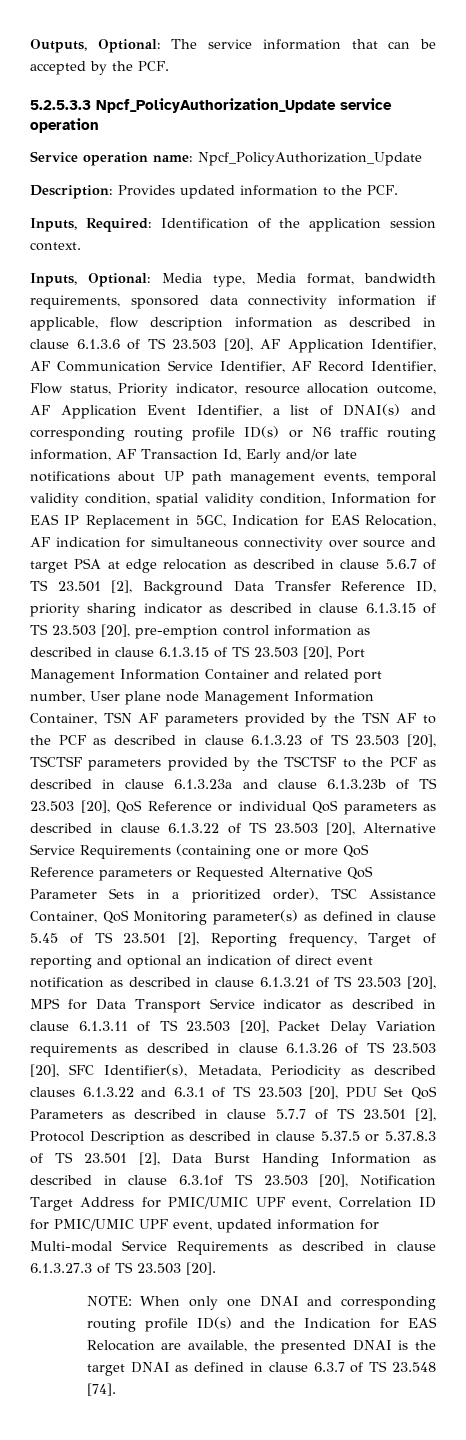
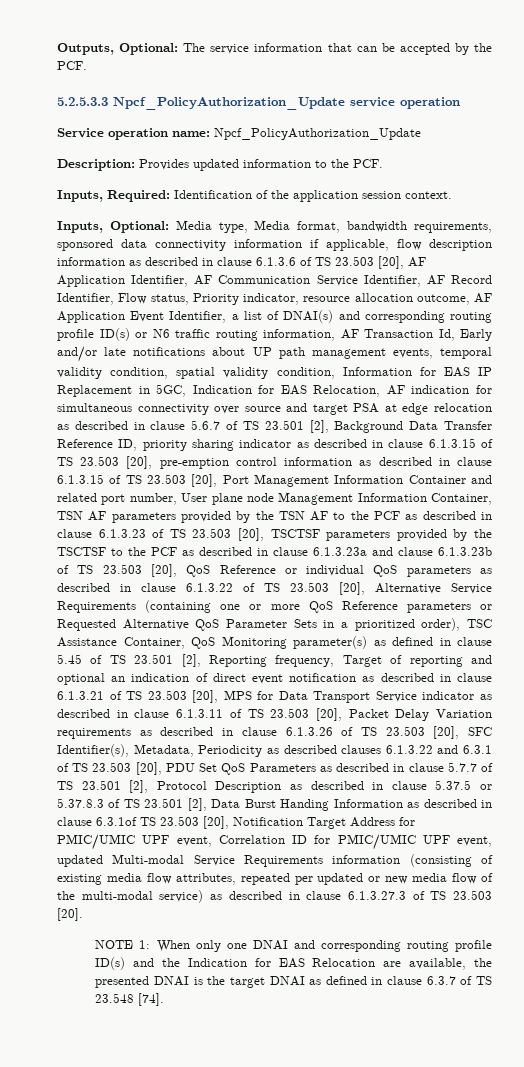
[277,1219,379,1230] information for -> (103, 861) none
(269, 1248) none -> [332,854,493,867] [57,873,494,885] [57,890,204,903] information (consisting of existing media flow attributes, repeated per updated or new media flow of the multi-modal service)
[86,1296,132,1306] NOTE: -> [95,940,151,949] NOTE 1:

